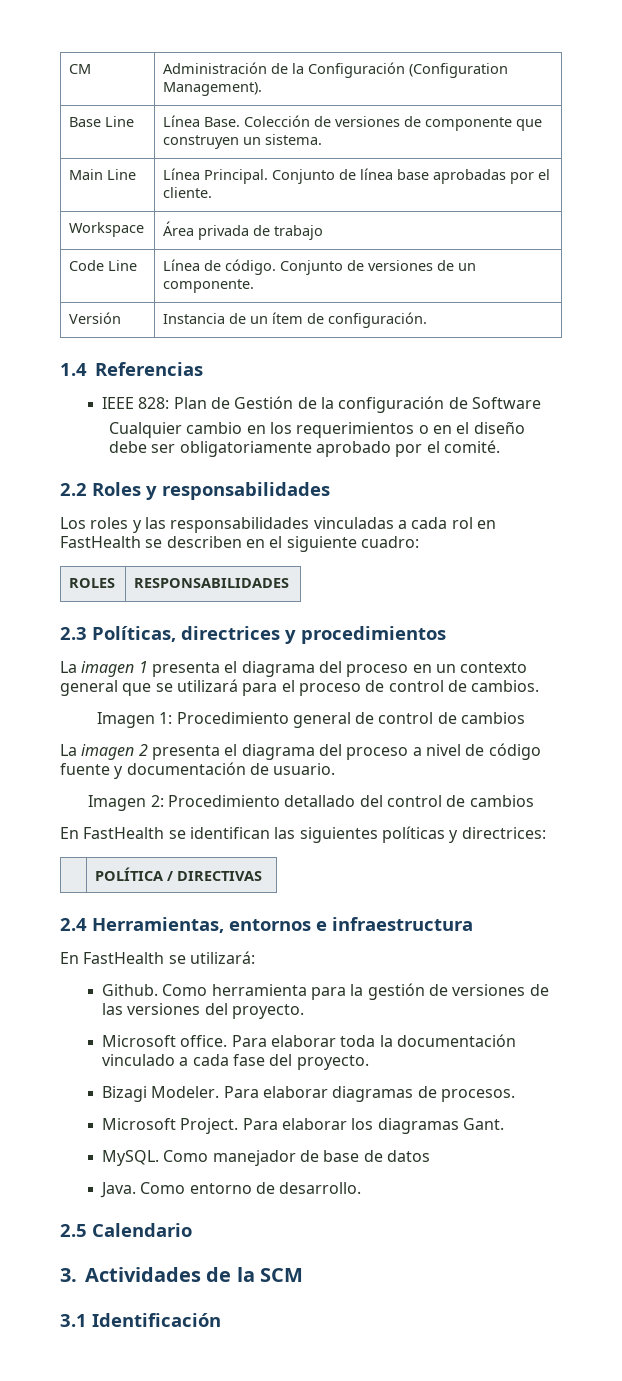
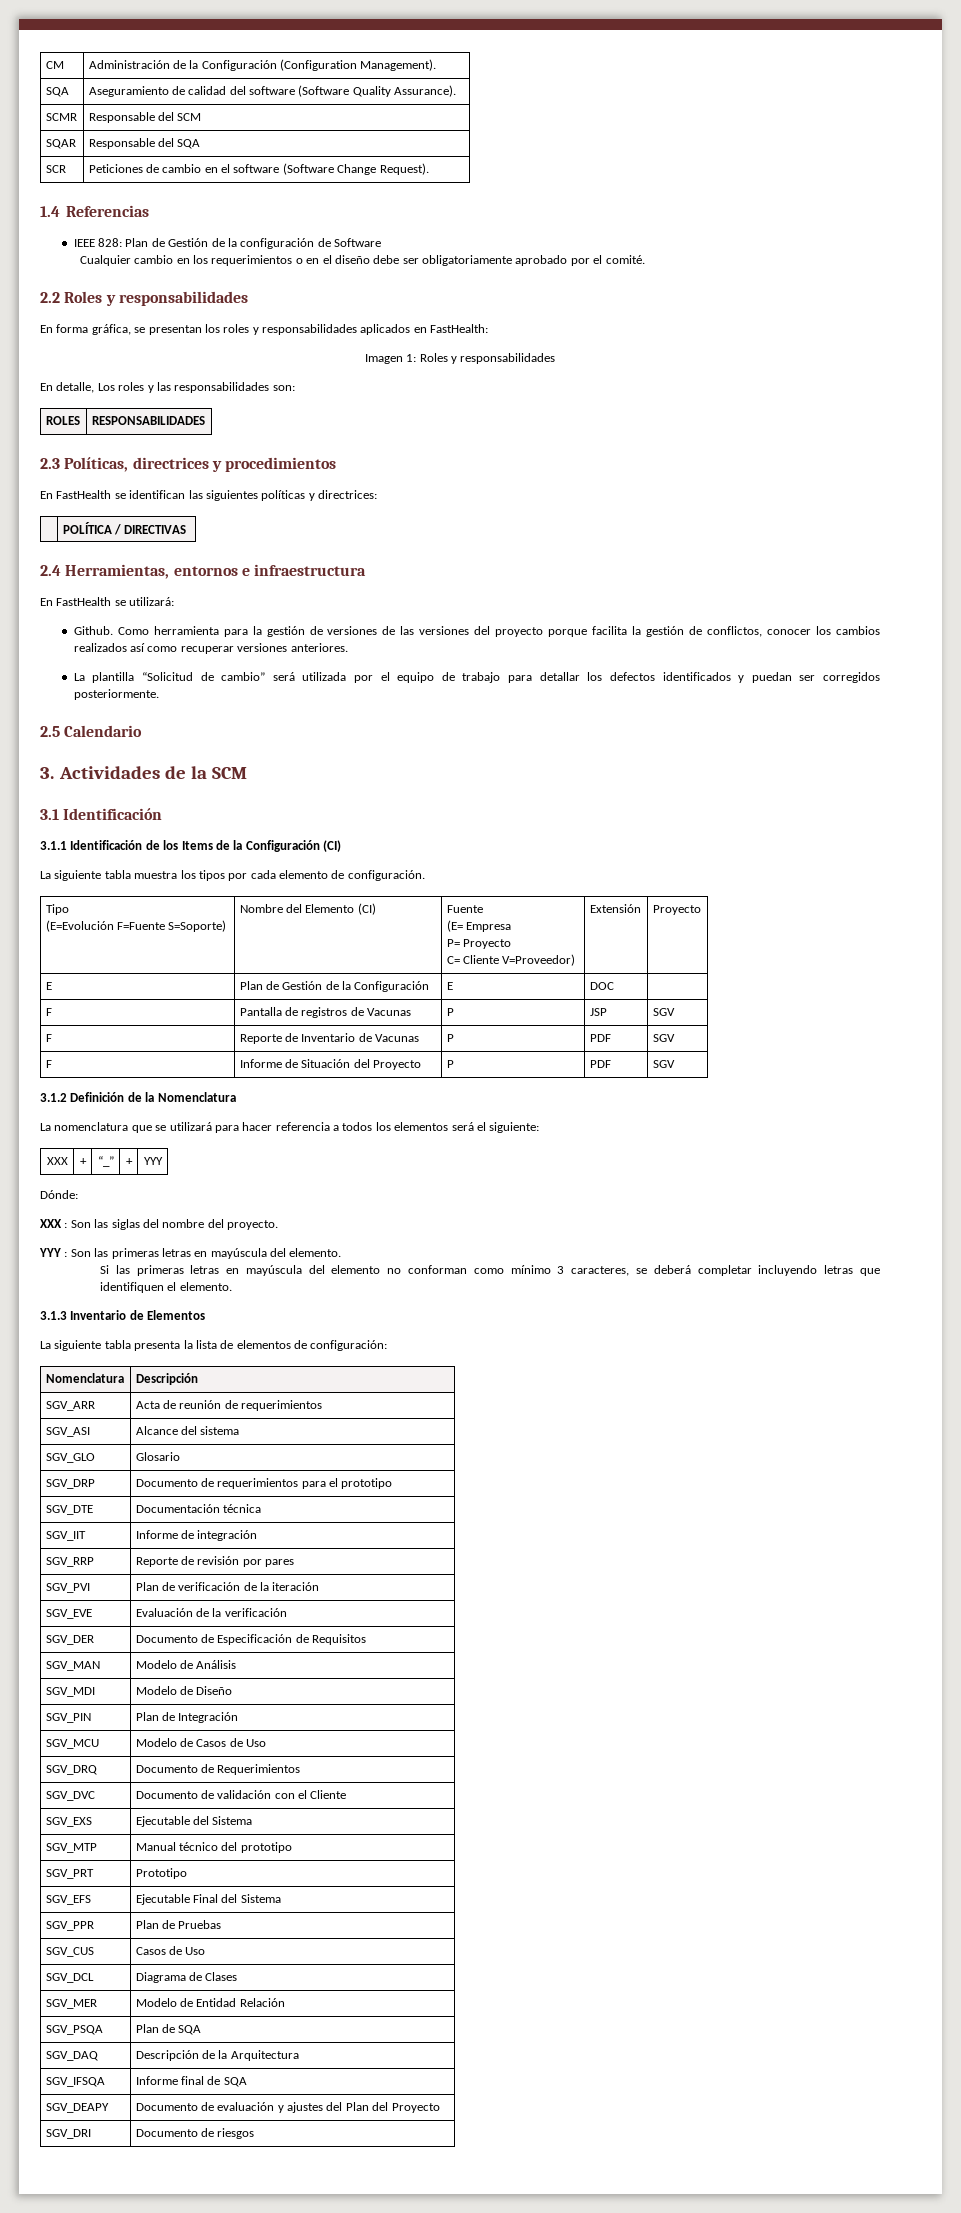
[69,116,135,127] [163,115,543,131] [163,134,323,149] [69,169,137,180] [163,168,551,184] [163,187,213,198] [69,222,145,237] [163,221,324,240] [69,260,138,271] [163,259,477,275] [163,279,255,293] [69,312,122,324] [163,312,428,328] Base Line | Línea Base. Colección de versiones de componente que construyen un sistema. // Main Line | Línea Principal. Conjunto de línea base aprobadas por el cliente. // Workspace | Área privada de trabajo // Code Line | Línea de código. Conjunto de versiones de un componente. // Versión | Instancia de un ítem de configuración. -> [45,87,69,97] [88,85,457,97] [45,113,77,121] [88,112,202,123] [45,139,76,149] [88,138,201,149] [45,165,66,173] [88,163,429,175] SQA | Aseguramiento de calidad del software (Software Quality Assurance). // SCMR | Responsable del SCM // SQAR | Responsable del SQA // SCR | Peticiones de cambio en el software (Software Change Request).
(330, 491) none -> [40,324,489,335] [364,353,556,364] [40,382,95,393] En forma gráfica, se presentan los roles y responsabilidades aplicados en FastHealth: // Imagen 1: Roles y responsabilidades // En detalle,
[313,517,496,529] [60,536,419,552] vinculadas a cada rol en FastHealth se describen en el siguiente cuadro: -> [272,385,295,391] son:
[60,661,528,677] [60,679,540,696] [96,712,526,728] [60,743,541,760] [60,762,336,779] [88,795,534,811] // La imagen 1 presenta el diagrama del proceso en un contexto general que se utilizará para el proceso de control de cambios. // Imagen 1: Procedimiento general de control de cambios // La imagen 2 presenta el diagrama del proceso a nivel de código fuente y documentación de usuario. // Imagen 2: Procedimiento detallado del control de cambios -> (337, 464) none
[232,1004,305,1019] [102,1034,517,1047] [102,1054,369,1070] [102,1086,516,1102] [102,1118,505,1134] [102,1150,431,1166] [100,1182,362,1198] proyecto. // Microsoft office. Para elaborar toda la documentación vinculado a cada fase del proyecto. // Bizagi Modeler. Para elaborar diagramas de procesos. // Microsoft Project. Para elaborar los diagramas Gant. // MySQL. Como manejador de base de datos // Java. Como entorno de desarrollo. -> [495,626,881,637] [73,643,348,654] [73,672,881,683] [73,689,159,700] proyecto porque facilita la gestión de conflictos, conocer los cambios realizados así como recuperar versiones anteriores. // La plantilla “Solicitud de cambio” será utilizada por el equipo de trabajo para detallar los defectos identificados y puedan ser corregidos posteriormente.
(221, 1320) none -> [40,840,341,852] [40,870,425,881] [45,904,69,915] [45,920,227,932] [239,903,376,915] [446,905,483,913] [446,920,511,932] [446,939,511,949] [446,954,576,966] [589,904,641,913] [652,905,701,915] [45,982,52,990] [239,981,430,992] [446,982,453,990] [589,982,614,990] [45,1008,52,1016] [239,1007,412,1018] [446,1008,454,1016] [589,1008,607,1016] [652,1008,675,1016] [45,1034,52,1042] [239,1033,420,1044] [446,1034,454,1042] [589,1034,611,1042] [652,1034,675,1042] [45,1060,52,1068] [239,1059,422,1070] [446,1060,454,1068] [589,1060,611,1068] [652,1060,675,1068] [40,1092,236,1102] [40,1122,540,1133] [46,1157,68,1165] [79,1158,87,1165] [97,1156,114,1167] [125,1158,133,1165] [143,1157,163,1165] [40,1190,78,1199] [40,1219,278,1230] [39,1248,342,1259] [99,1265,881,1276] [99,1282,232,1293] [40,1310,206,1320] [40,1340,388,1351] [45,1373,124,1383] [135,1373,198,1385] [45,1401,95,1411] [135,1400,323,1411] [45,1427,90,1437] [135,1426,240,1435] [45,1453,95,1463] [135,1452,180,1461] [45,1479,95,1489] [135,1478,393,1489] [45,1505,93,1515] [135,1504,261,1513] [45,1531,86,1541] [135,1530,258,1541] [45,1557,94,1567] [135,1556,295,1567] [45,1583,90,1593] [135,1582,320,1591] [45,1609,92,1619] [135,1608,287,1617] [45,1635,94,1645] [135,1634,367,1645] [45,1661,100,1671] [135,1660,237,1669] [45,1687,95,1697] [135,1686,233,1695] [45,1713,91,1723] [135,1712,239,1723] [45,1739,99,1749] [135,1738,267,1747] [45,1765,97,1775] [135,1764,301,1775] [45,1791,95,1801] [135,1790,347,1799] [45,1817,92,1827] [135,1816,253,1827] [45,1843,97,1853] [135,1842,292,1853] [45,1869,94,1879] [135,1868,187,1879] [45,1895,91,1905] [135,1894,281,1905] [45,1921,94,1931] [135,1920,222,1929] [45,1947,94,1957] [135,1946,206,1955] [45,1973,94,1983] [135,1972,238,1983] [45,1999,97,2009] [135,1998,285,2007] [45,2025,103,2035] [135,2024,202,2035] [45,2051,98,2061] [135,2050,299,2061] [45,2077,105,2087] [135,2076,247,2087] [45,2103,109,2113] [135,2102,440,2113] [45,2129,91,2139] [135,2128,255,2139] // 3.1.1 Identificación de los Items de la Configuración (CI) // La siguiente tabla muestra los tipos por cada elemento de configuración. // Tipo // (E=Evolución F=Fuente S=Soporte) | Nombre del Elemento (CI) | Fuente // (E= Empresa // P= Proyecto // C= Cliente V=Proveedor) | Extensión | Proyecto // E | Plan de Gestión de la Configuración | E | DOC | // F | Pantalla de registros de Vacunas | P | JSP | SGV // F | Reporte de Inventario de Vacunas | P | PDF | SGV // F | Informe de Situación del Proyecto | P | PDF | SGV // 3.1.2 Definición de la Nomenclatura // La nomenclatura que se utilizará para hacer referencia a todos los elementos será el siguiente: // XXX | + | “_” | + | YYY // Dónde: // XXX : Son las siglas del nombre del proyecto. // YYY : Son las primeras letras en mayúscula del elemento. // Si las primeras letras en mayúscula del elemento no conforman como mínimo 3 caracteres, se deberá completar incluyendo letras que identifiquen el elemento. // 3.1.3 Inventario de Elementos // La siguiente tabla presenta la lista de elementos de configuración: // Nomenclatura | Descripción // SGV_ARR | Acta de reunión de requerimientos // SGV_ASI | Alcance del sistema // SGV_GLO | Glosario // SGV_DRP | Documento de requerimientos para el prototipo // SGV_DTE | Documentación técnica // SGV_IIT | Informe de integración // SGV_RRP | Reporte de revisión por pares // SGV_PVI | Plan de verificación de la iteración // SGV_EVE | Evaluación de la verificación // SGV_DER | Documento de Especificación de Requisitos // SGV_MAN | Modelo de Análisis // SGV_MDI | Modelo de Diseño // SGV_PIN | Plan de Integración // SGV_MCU | Modelo de Casos de Uso // SGV_DRQ | Documento de Requerimientos // SGV_DVC | Documento de validación con el Cliente // SGV_EXS | Ejecutable del Sistema // SGV_MTP | Manual técnico del prototipo // SGV_PRT | Prototipo // SGV_EFS | Ejecutable Final del Sistema // SGV_PPR | Plan de Pruebas // SGV_CUS | Casos de Uso // SGV_DCL | Diagrama de Clases // SGV_MER | Modelo de Entidad Relación // SGV_PSQA | Plan de SQA // SGV_DAQ | Descripción de la Arquitectura // SGV_IFSQA | Informe final de SQA // SGV_DEAPY | Documento de evaluación y ajustes del Plan del Proyecto // SGV_DRI | Documento de riesgos

